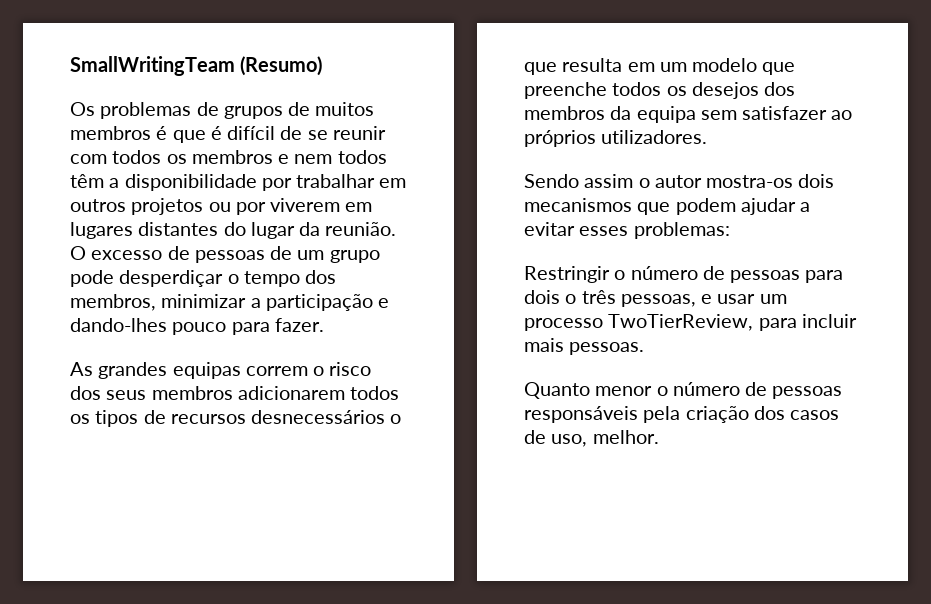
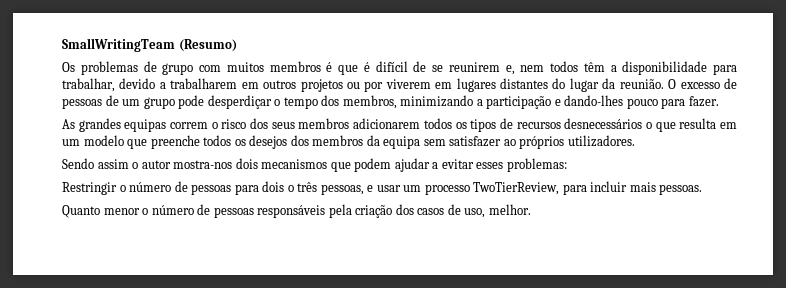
[223,102,311,119] grupos de -> [162,63,221,75] grupo com
[332,126,386,140] [70,150,290,164] reunir com todos os membros e -> [448,62,515,75] reunirem e,
[261,174,376,191] por trabalhar -> [713,64,737,75] [62,78,238,92] para trabalhar, devido a trabalharem
[161,294,247,308] minimizar -> [400,95,474,107] minimizando
[706,175,794,188] mostra-os -> [173,160,233,169] mostra-nos

